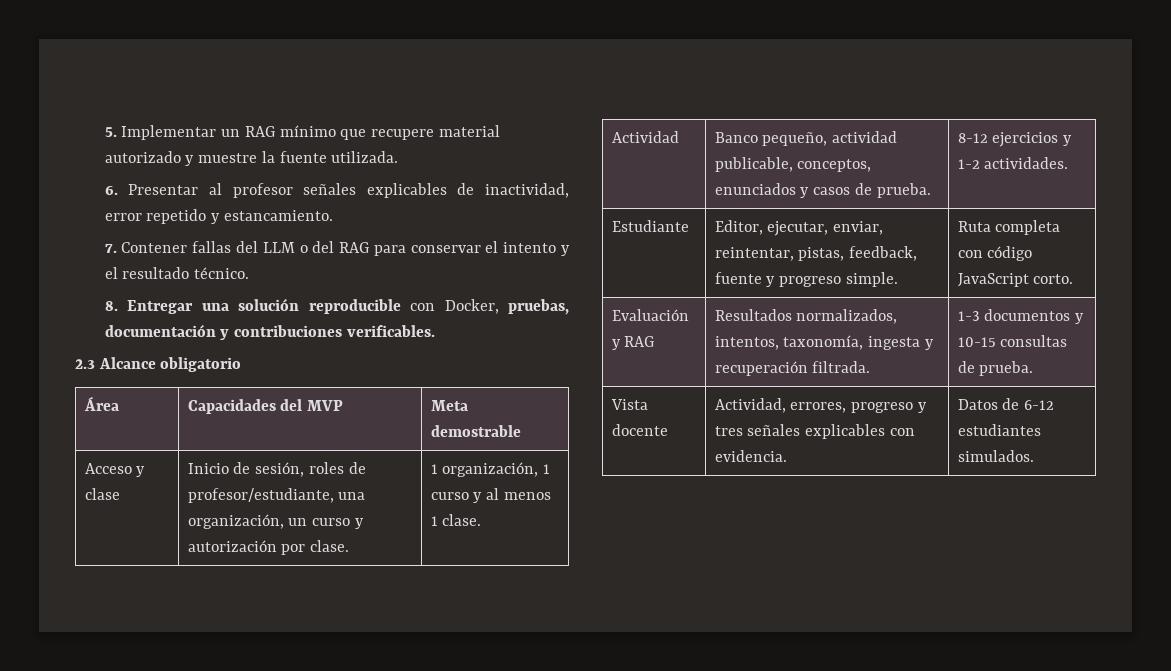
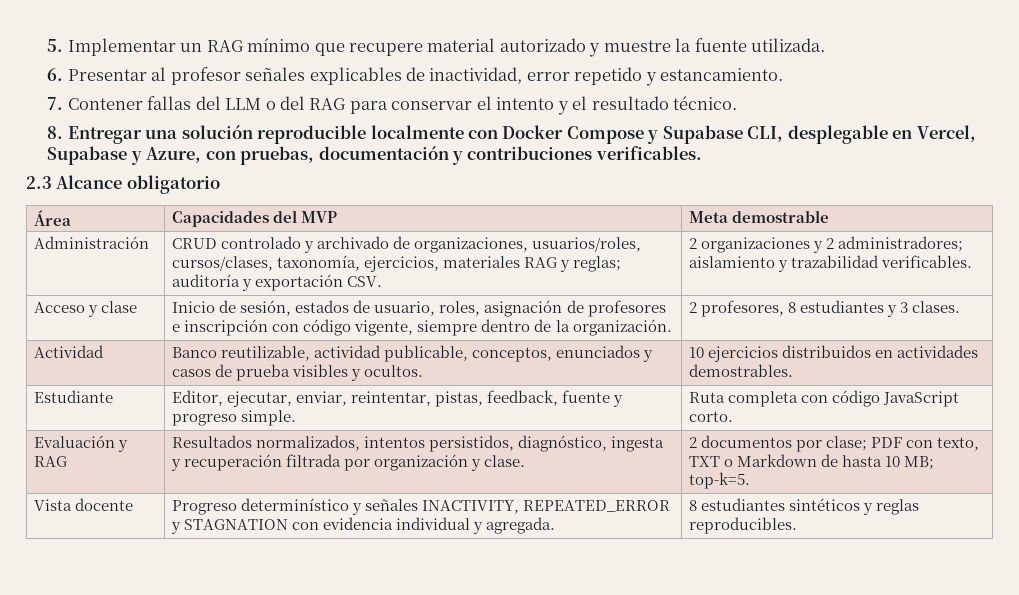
[410,299,499,314] con Docker, -> [370,125,976,144] [47,146,236,165] localmente con Docker Compose y Supabase CLI, desplegable en Vercel, Supabase y Azure, con
(521, 431) none -> [34,236,150,249] [172,236,642,253] [172,255,622,272] [172,274,383,291] [689,236,964,253] [689,255,973,272] // Administración | CRUD controlado y archivado de organizaciones, usuarios/roles, cursos/clases, taxonomía, ejercicios, materiales RAG y reglas; auditoría y exportación CSV. | 2 organizaciones y 2 administradores; aislamiento y trazabilidad verificables.
[308,462,366,474] [187,488,366,503] [187,514,364,529] [187,540,350,555] [430,462,551,477] [430,488,551,503] [430,514,482,526] roles de profesor/estudiante, una organización, un curso y autorización por clase. | 1 organización, 1 curso y al menos 1 clase. -> [295,300,666,317] [172,319,672,336] [689,300,961,317] estados de usuario, roles, asignación de profesores e inscripción con código vigente, siempre dentro de la organización. | 2 profesores, 8 estudiantes y 3 clases.
[762,132,828,146] pequeño, -> [221,345,311,361] reutilizable,
[876,183,931,198] [957,132,1073,147] [957,157,1069,169] prueba. | 8-12 ejercicios y 1-2 actividades. -> [236,364,424,381] [689,345,979,362] [689,364,794,377] prueba visibles y ocultos. | 10 ejercicios distribuidos en actividades demostrables.
[714,335,934,350] [714,361,871,376] [957,309,1085,324] [957,335,1068,347] [957,361,1034,376] [610,399,648,410] [611,424,668,436] [714,398,927,413] [714,424,915,439] [714,450,787,462] [957,398,1055,410] [957,424,1041,436] [957,450,1034,462] intentos, taxonomía, ingesta y recuperación filtrada. | 1-3 documentos y 10-15 consultas de prueba. // Vista docente | Actividad, errores, progreso y tres señales explicables con evidencia. | Datos de 6-12 estudiantes simulados. -> [364,435,665,452] [171,454,526,471] [689,435,980,452] [689,454,935,470] [689,472,751,489] [34,498,134,511] [172,498,671,515] [171,517,556,534] [689,498,920,515] [689,517,798,534] intentos persistidos, diagnóstico, ingesta y recuperación filtrada por organización y clase. | 2 documentos por clase; PDF con texto, TXT o Markdown de hasta 10 MB; top-k=5. // Vista docente | Progreso determinístico y señales INACTIVITY, REPEATED_ERROR y STAGNATION con evidencia individual y agregada. | 8 estudiantes sintéticos y reglas reproducibles.

